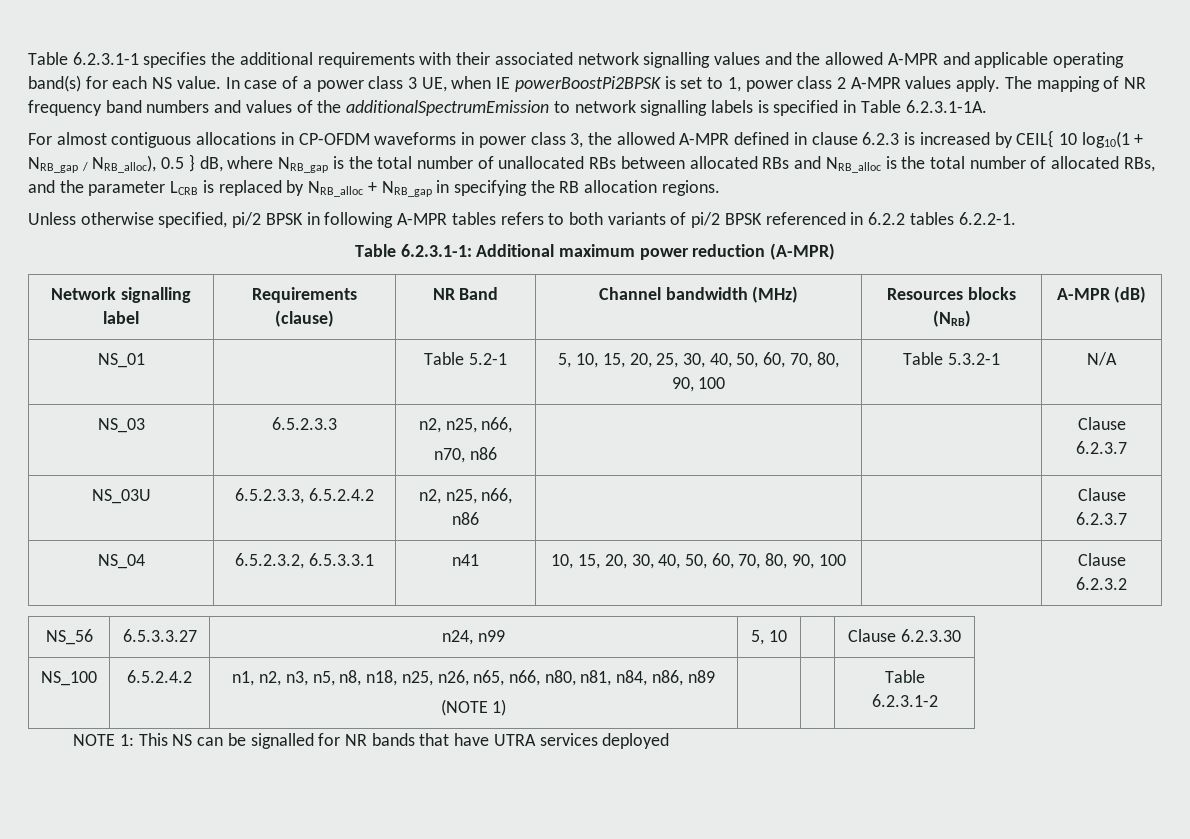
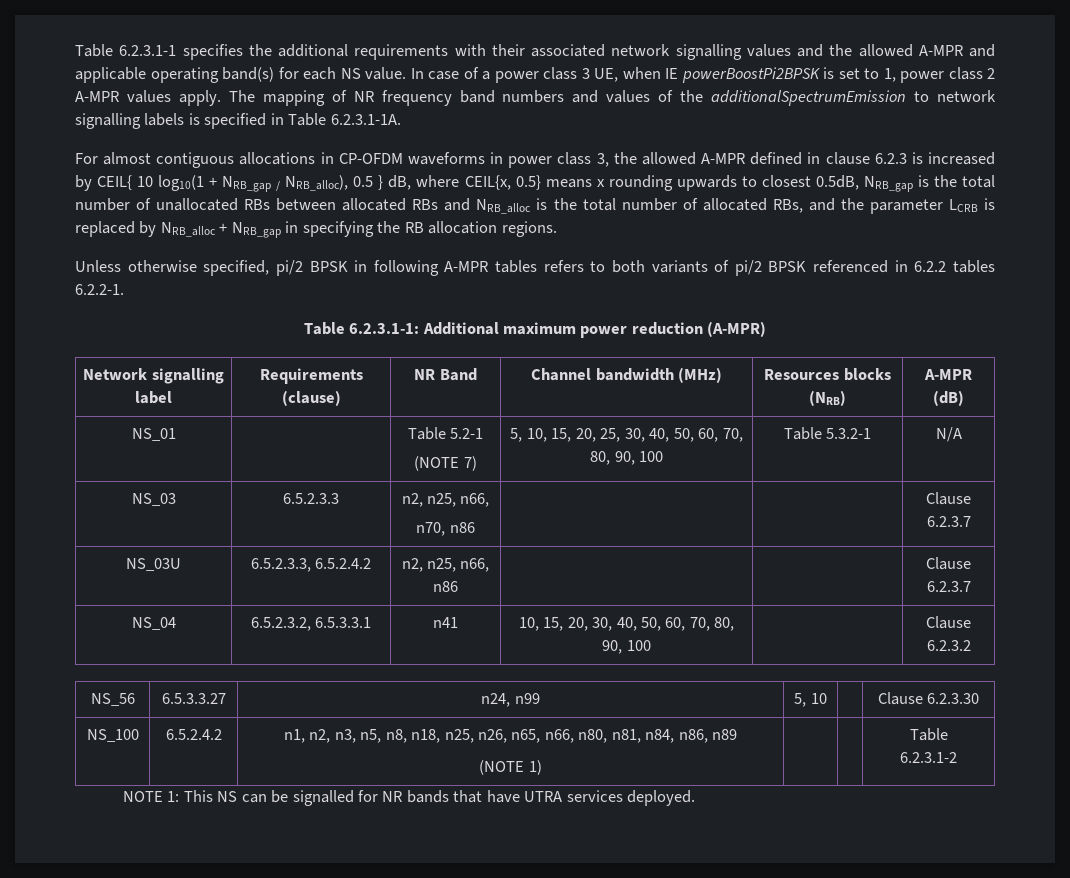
(274, 162) none -> [464,175,859,191] CEIL{x, 0.5} means x rounding upwards to closest 0.5dB,
(507, 359) none -> [414,456,477,471] // (NOTE 7)
[602,733,670,749] deployed -> [627,790,696,806] deployed.

